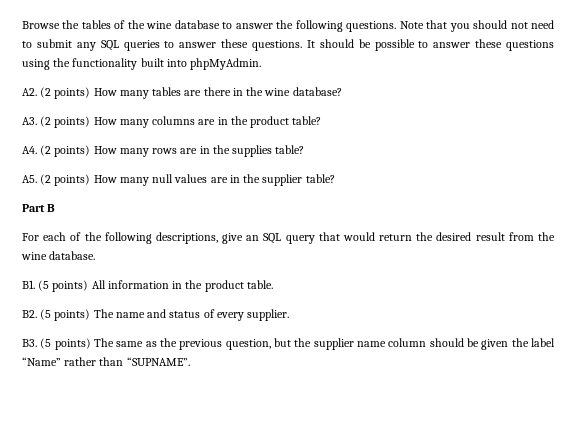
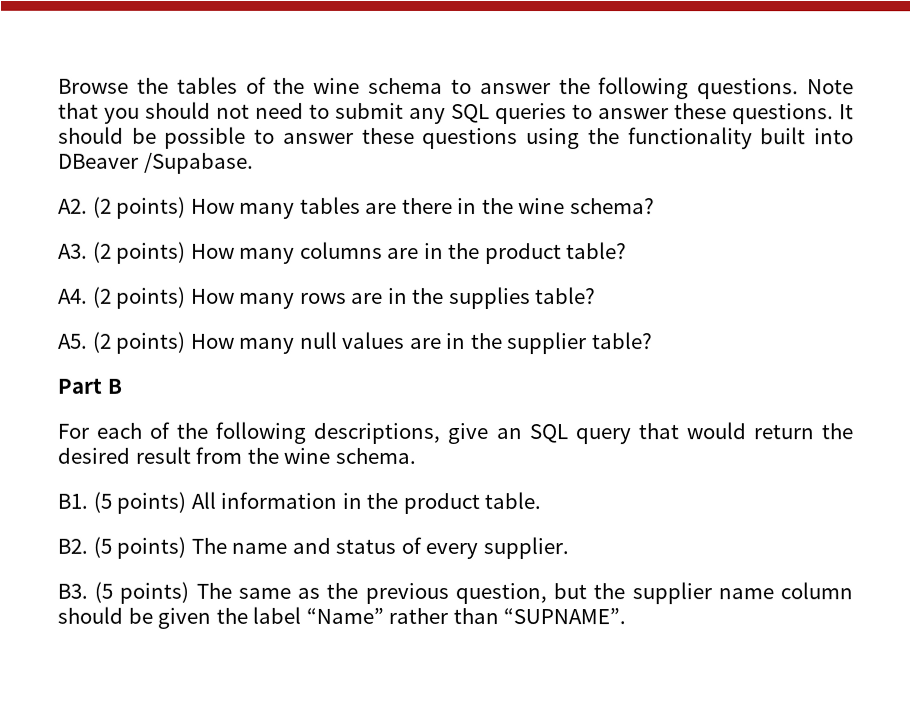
[174,20,220,29] database -> [368,77,444,94] schema
[190,58,262,70] phpMyAdmin. -> [58,152,254,174] DBeaver /Supabase.
[292,87,342,96] database? -> [569,198,655,215] schema?
[49,251,96,260] database. -> [334,447,416,464] schema.

